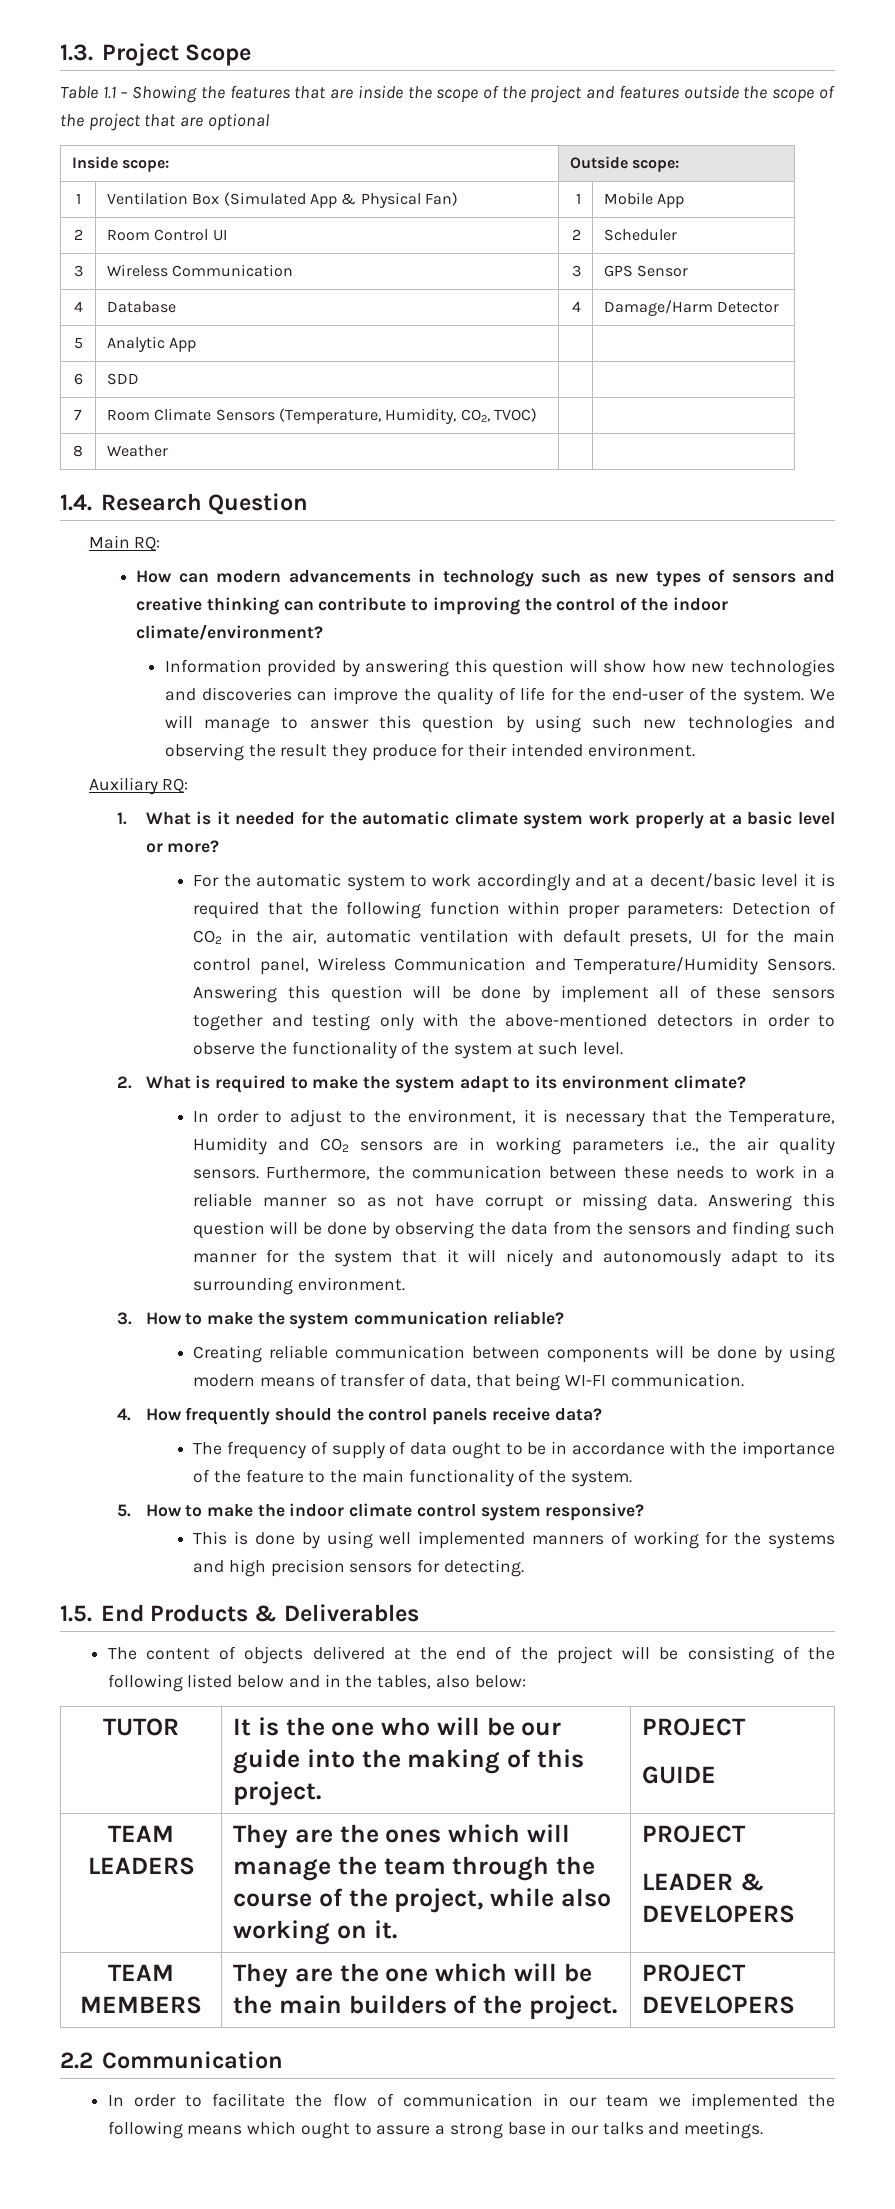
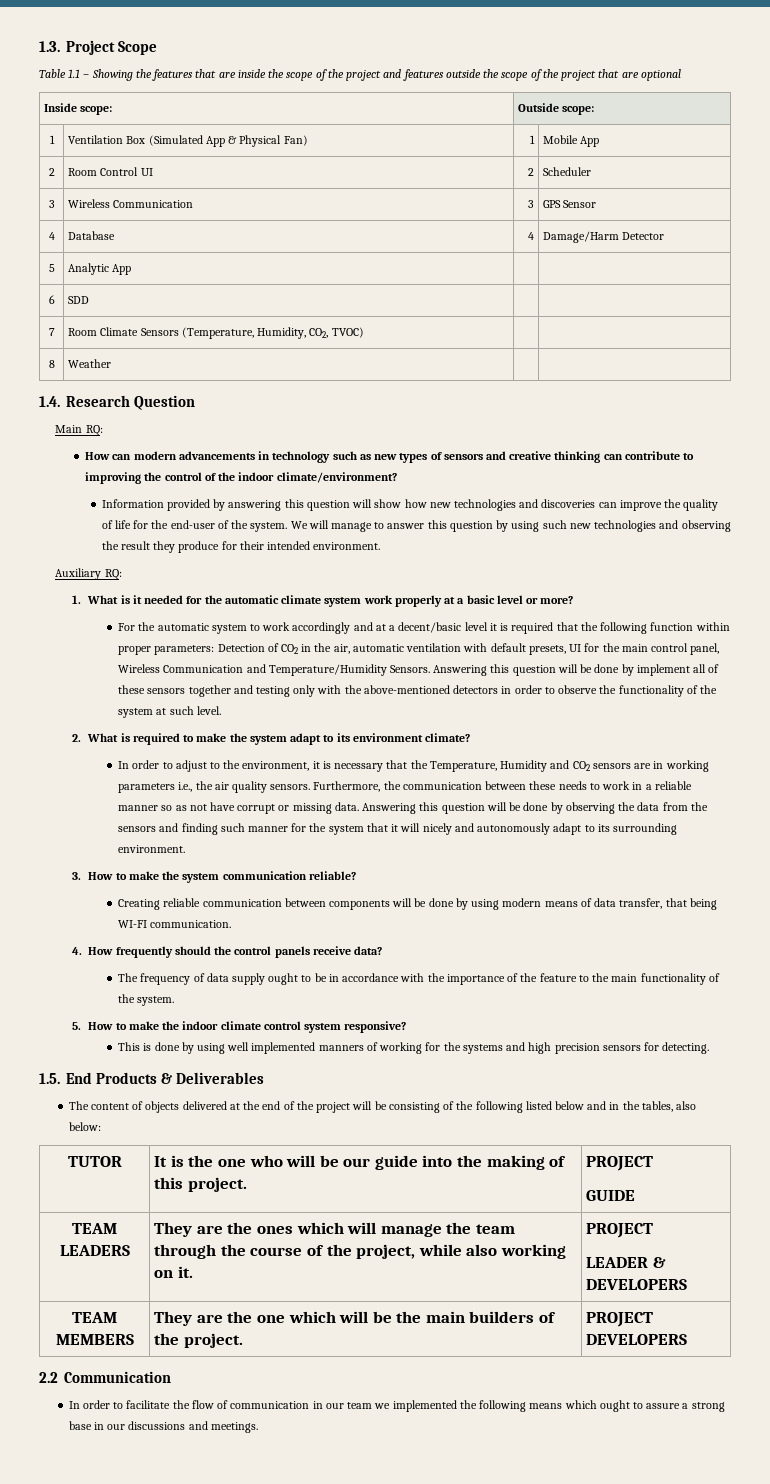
[340,1373,471,1388] transfer of data, -> [594,898,663,909] data transfer,
[331,1441,448,1459] supply of data -> [206,973,266,985] data supply
[602,2122,644,2135] talks -> [128,1421,186,1430] discussions

